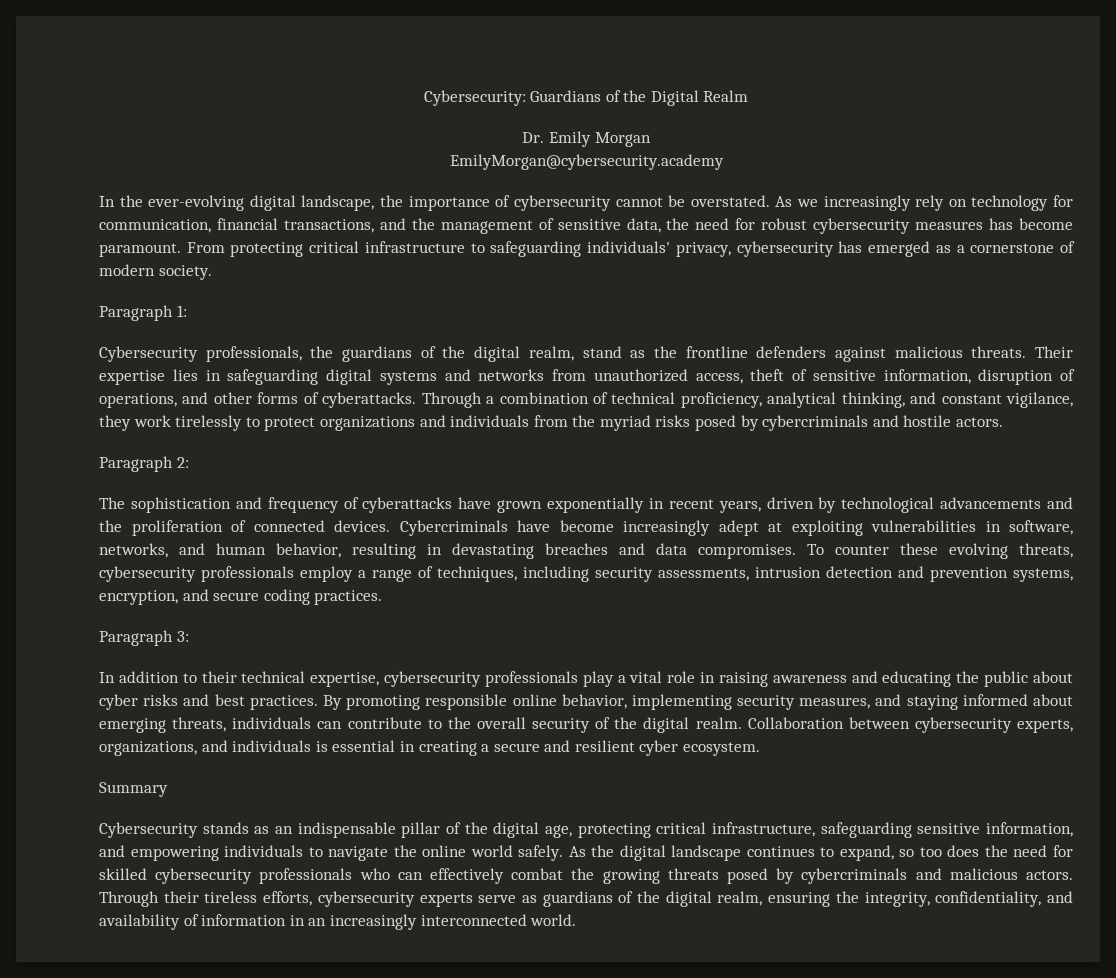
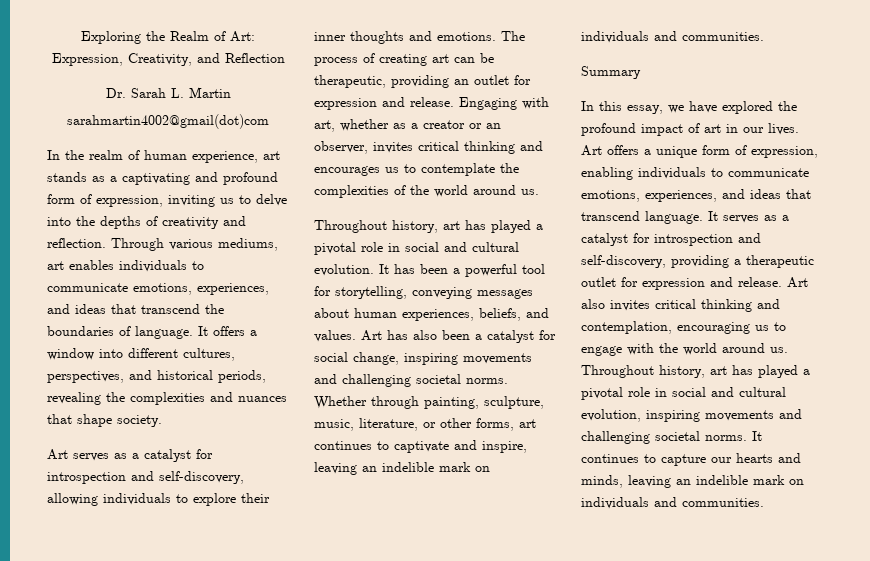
[423,90,749,106] [522,131,651,147] [449,154,724,170] [99,195,1073,211] [99,218,1073,234] [99,241,1076,257] [99,264,212,280] [99,305,187,321] [99,346,1073,362] [99,369,1075,385] [99,392,1073,408] [99,415,1004,431] [99,456,189,472] [99,497,1073,513] [99,520,1073,536] [99,543,1073,559] [99,566,1073,582] [99,589,383,605] [99,630,189,646] [99,671,1074,687] [99,694,1073,710] [99,717,1073,733] [99,740,761,756] [99,782,168,797] [99,822,1073,838] [99,845,1073,861] [99,868,1074,884] [99,891,1074,907] [99,914,577,930] Cybersecurity: Guardians of the Digital Realm // Dr. Emily Morgan // EmilyMorgan@cybersecurity.academy // In the ever-evolving digital landscape, the importance of cybersecurity cannot be overstated. As we increasingly rely on technology for communication, financial transactions, and the management of sensitive data, the need for robust cybersecurity measures has become paramount. From protecting critical infrastructure to safeguarding individuals' privacy, cybersecurity has emerged as a cornerstone of modern society. // Paragraph 1: // Cybersecurity professionals, the guardians of the digital realm, stand as the frontline defenders against malicious threats. Their expertise lies in safeguarding digital systems and networks from unauthorized access, theft of sensitive information, disruption of operations, and other forms of cyberattacks. Through a combination of technical proficiency, analytical thinking, and constant vigilance, they work tirelessly to protect organizations and individuals from the myriad risks posed by cybercriminals and hostile actors. // Paragraph 2: // The sophistication and frequency of cyberattacks have grown exponentially in recent years, driven by technological advancements and the proliferation of connected devices. Cybercriminals have become increasingly adept at exploiting vulnerabilities in software, networks, and human behavior, resulting in devastating breaches and data compromises. To counter these evolving threats, cybersecurity professionals employ a range of techniques, including security assessments, intrusion detection and prevention systems, encryption, and secure coding practices. // Paragraph 3: // In addition to their technical expertise, cybersecurity professionals play a vital role in raising awareness and educating the public about cyber risks and best practices. By promoting responsible online behavior, implementing security measures, and staying informed about emerging threats, individuals can contribute to the overall security of the digital realm. Collaboration between cybersecurity experts, organizations, and individuals is essential in creating a secure and resilient cyber ecosystem. // Summary // Cybersecurity stands as an indispensable pillar of the digital age, protecting critical infrastructure, safeguarding sensitive information, and empowering individuals to navigate the online world safely. As the digital landscape continues to expand, so too does the need for skilled cybersecurity professionals who can effectively combat the growing threats posed by cybercriminals and malicious actors. Through their tireless efforts, cybersecurity experts serve as guardians of the digital realm, ensuring the integrity, confidentiality, and availability of information in an increasingly interconnected world. -> [81,31,255,44] [51,53,285,66] [105,87,231,98] [67,114,269,129] [47,150,280,163] [47,172,278,185] [47,194,287,207] [47,216,246,229] [47,238,278,251] [47,260,204,272] [47,283,269,295] [47,304,224,314] [47,326,257,339] [47,348,235,361] [47,370,266,383] [47,392,287,405] [47,414,162,427] [47,449,213,462] [47,471,244,484] [47,493,270,506] [314,31,525,44] [314,53,494,66] [314,75,531,88] [314,97,549,110] [314,119,501,132] [314,141,543,154] [314,163,519,176] [314,185,539,198] [314,220,543,233] [314,242,519,255] [314,264,545,277] [314,286,533,299] [314,308,549,321] [314,330,556,343] [314,352,532,365] [314,374,508,387] [314,396,544,409] [314,418,536,431] [314,440,527,453] [314,462,490,475] [581,31,764,43] [581,66,641,79] [581,101,797,114] [581,123,799,136] [581,145,818,158] [581,167,809,180] [581,189,811,202] [581,211,789,224] [581,233,761,246] [581,255,814,268] [581,277,808,290] [581,299,780,312] [581,321,786,334] [581,343,788,356] [581,365,810,378] [581,387,786,400] [581,409,802,422] [581,431,762,444] [581,453,801,466] [581,475,804,488] [581,497,764,509] Exploring the Realm of Art: Expression, Creativity, and Reflection // Dr. Sarah L. Martin // sarahmartin4002@gmail(dot)com // In the realm of human experience, art stands as a captivating and profound form of expression, inviting us to delve into the depths of creativity and reflection. Through various mediums, art enables individuals to communicate emotions, experiences, and ideas that transcend the boundaries of language. It offers a window into different cultures, perspectives, and historical periods, revealing the complexities and nuances that shape society. // Art serves as a catalyst for introspection and self-discovery, allowing individuals to explore their inner thoughts and emotions. The process of creating art can be therapeutic, providing an outlet for expression and release. Engaging with art, whether as a creator or an observer, invites critical thinking and encourages us to contemplate the complexities of the world around us. // Throughout history, art has played a pivotal role in social and cultural evolution. It has been a powerful tool for storytelling, conveying messages about human experiences, beliefs, and values. Art has also been a catalyst for social change, inspiring movements and challenging societal norms. Whether through painting, sculpture, music, literature, or other forms, art continues to captivate and inspire, leaving an indelible mark on individuals and communities. // Summary // In this essay, we have explored the profound impact of art in our lives. Art offers a unique form of expression, enabling individuals to communicate emotions, experiences, and ideas that transcend language. It serves as a catalyst for introspection and self-discovery, providing a therapeutic outlet for expression and release. Art also invites critical thinking and contemplation, encouraging us to engage with the world around us. Throughout history, art has played a pivotal role in social and cultural evolution, inspiring movements and challenging societal norms. It continues to capture our hearts and minds, leaving an indelible mark on individuals and communities.

